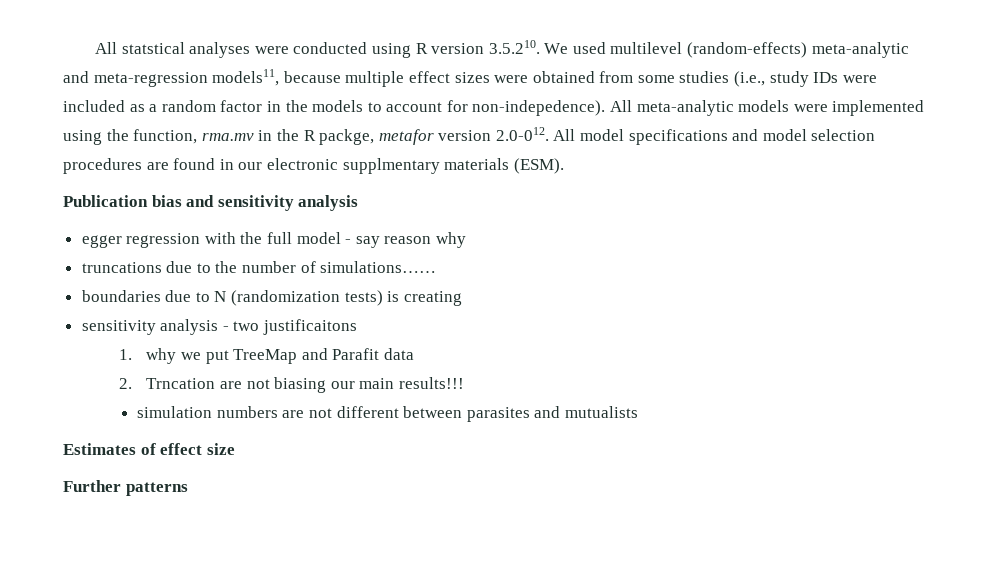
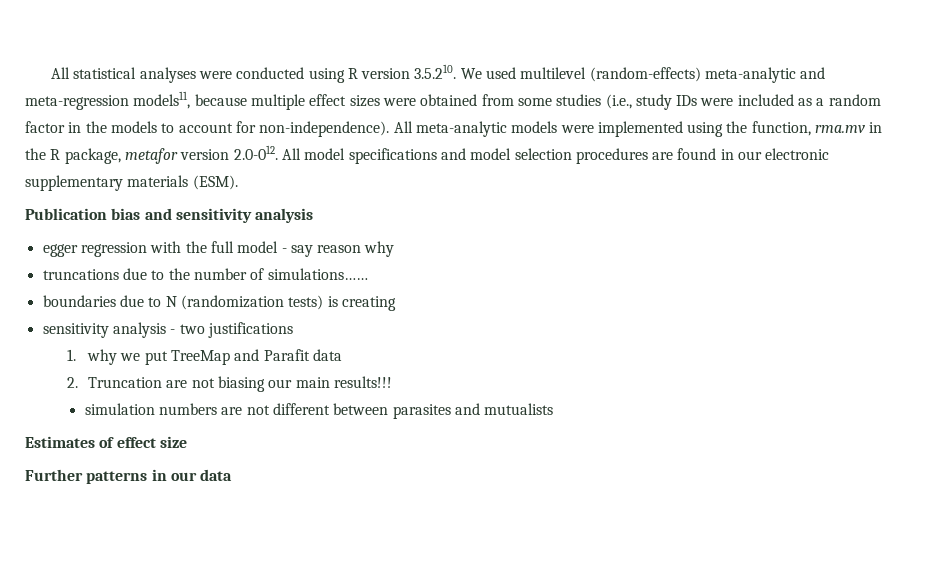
[94,42,185,54] All statstical -> [50,67,137,79] All statistical
[472,100,606,116] non-indepedence). -> [259,121,390,137] non-independence).
[319,129,375,145] packge, -> [64,148,121,164] package,
[342,158,440,174] supplmentary -> [25,175,123,191] supplementary
[263,319,358,335] justificaitons -> [207,322,293,338] justifications
[146,378,216,389] Trncation -> [87,377,162,388] Truncation
(188, 489) none -> [151,469,233,481] in our data

